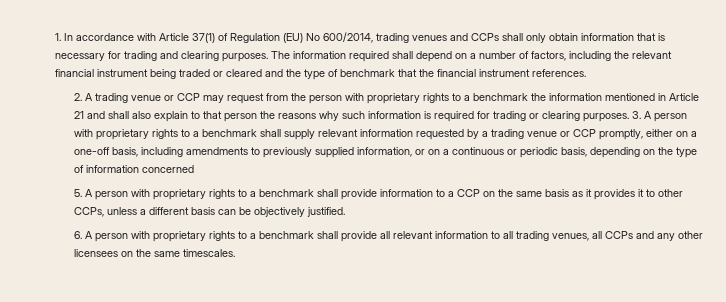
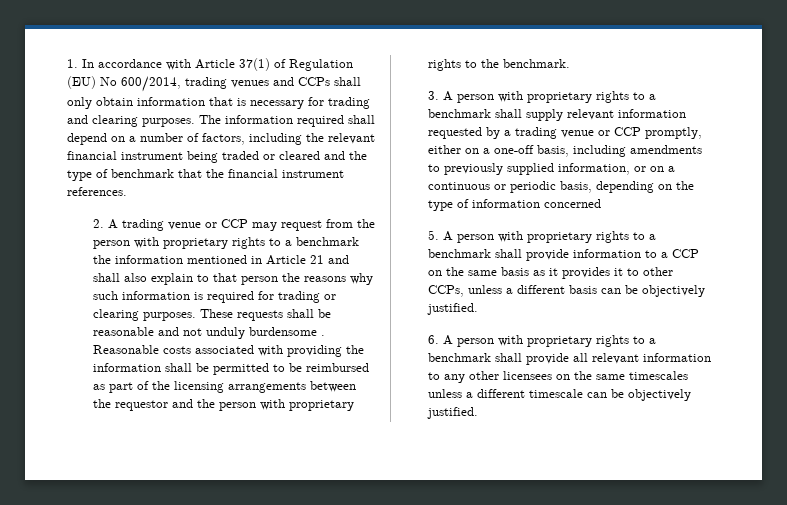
(629, 117) none -> [199,309,331,321] [92,327,325,339] [92,345,364,357] [92,363,369,375] [92,381,356,393] [92,399,354,411] [427,59,570,71] These requests shall be reasonable and not unduly burdensome . Reasonable costs associated with providing the information shall be permitted to be reimbursed as part of the licensing arrangements between the requestor and the person with proprietary rights to the benchmark. //
[502,231,654,241] all trading venues, all CCPs and -> (440, 376) none
[182,249,235,257] timescales. -> [628,371,688,380] [427,389,691,401] [426,407,478,419] timescales unless a different timescale can be objectively justified.

